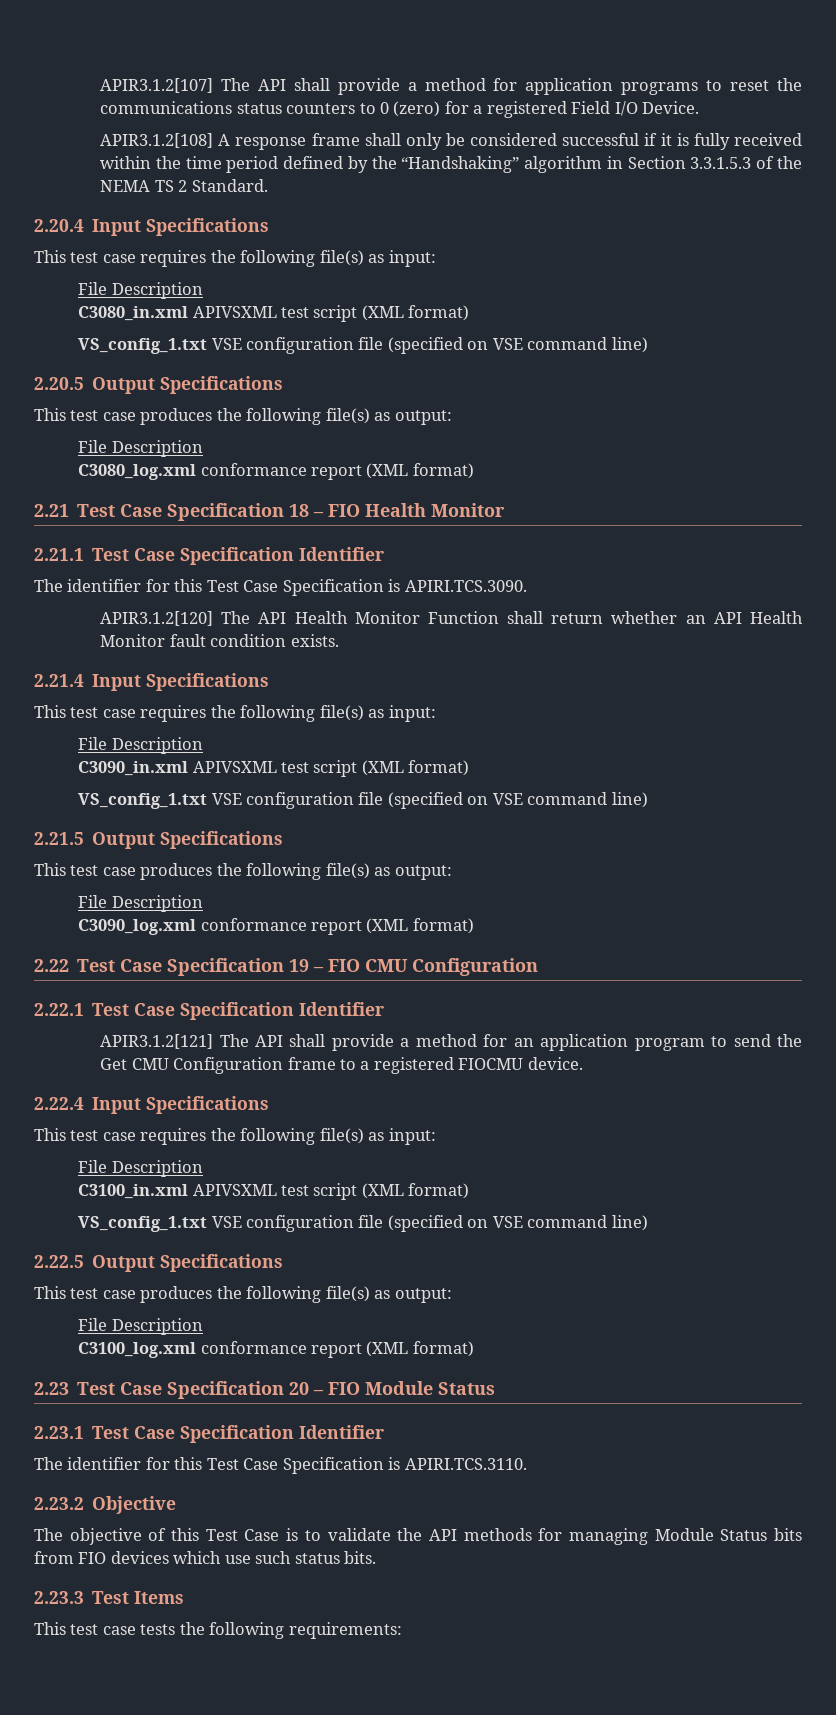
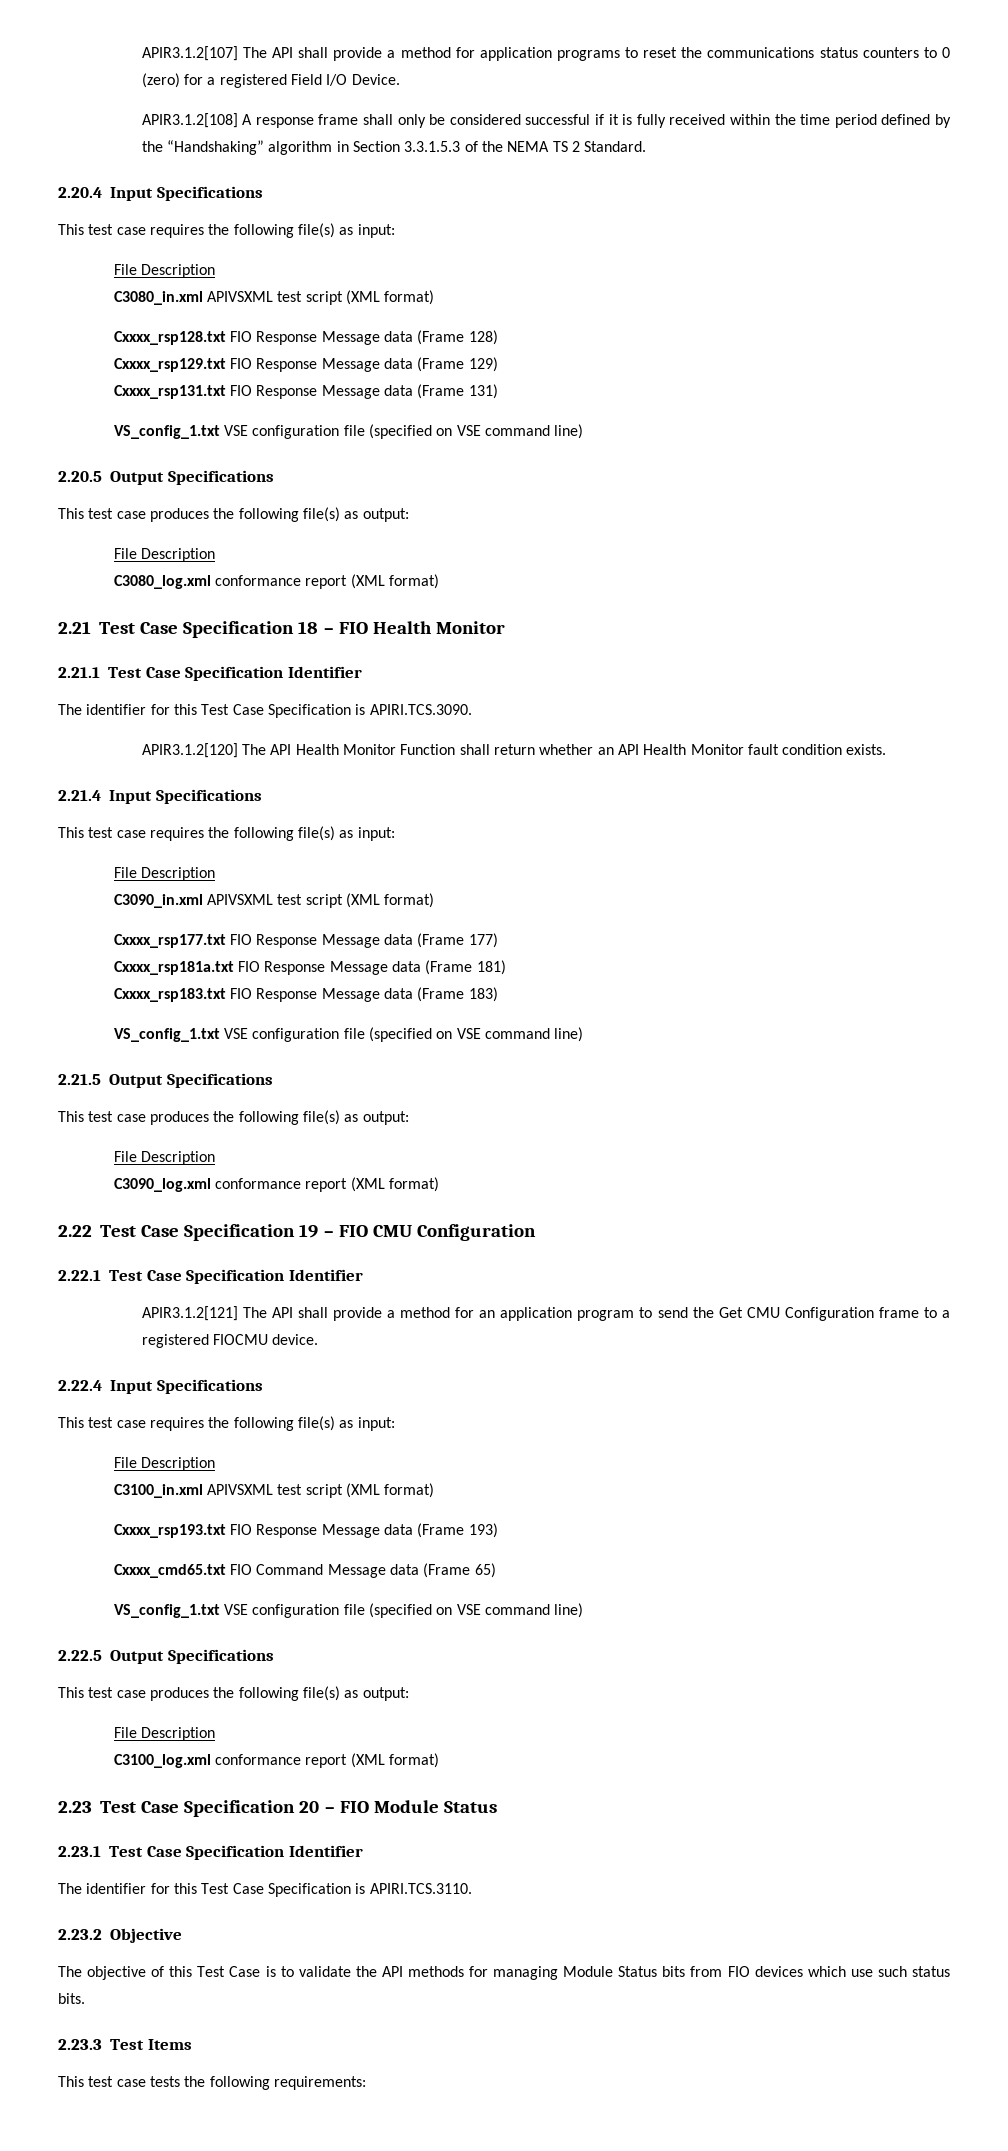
(470, 313) none -> [113,330,498,345] [113,357,498,372] [113,384,498,399] // Cxxxx_rsp128.txt FIO Response Message data (Frame 128) // Cxxxx_rsp129.txt FIO Response Message data (Frame 129) // Cxxxx_rsp131.txt FIO Response Message data (Frame 131)
(470, 768) none -> [113,933,498,948] [113,960,506,975] [113,987,498,1002] // Cxxxx_rsp177.txt FIO Response Message data (Frame 177) // Cxxxx_rsp181a.txt FIO Response Message data (Frame 181) // Cxxxx_rsp183.txt FIO Response Message data (Frame 183)
(470, 1191) none -> [113,1523,498,1538] [113,1563,496,1578] // Cxxxx_rsp193.txt FIO Response Message data (Frame 193) // Cxxxx_cmd65.txt FIO Command Message data (Frame 65)

